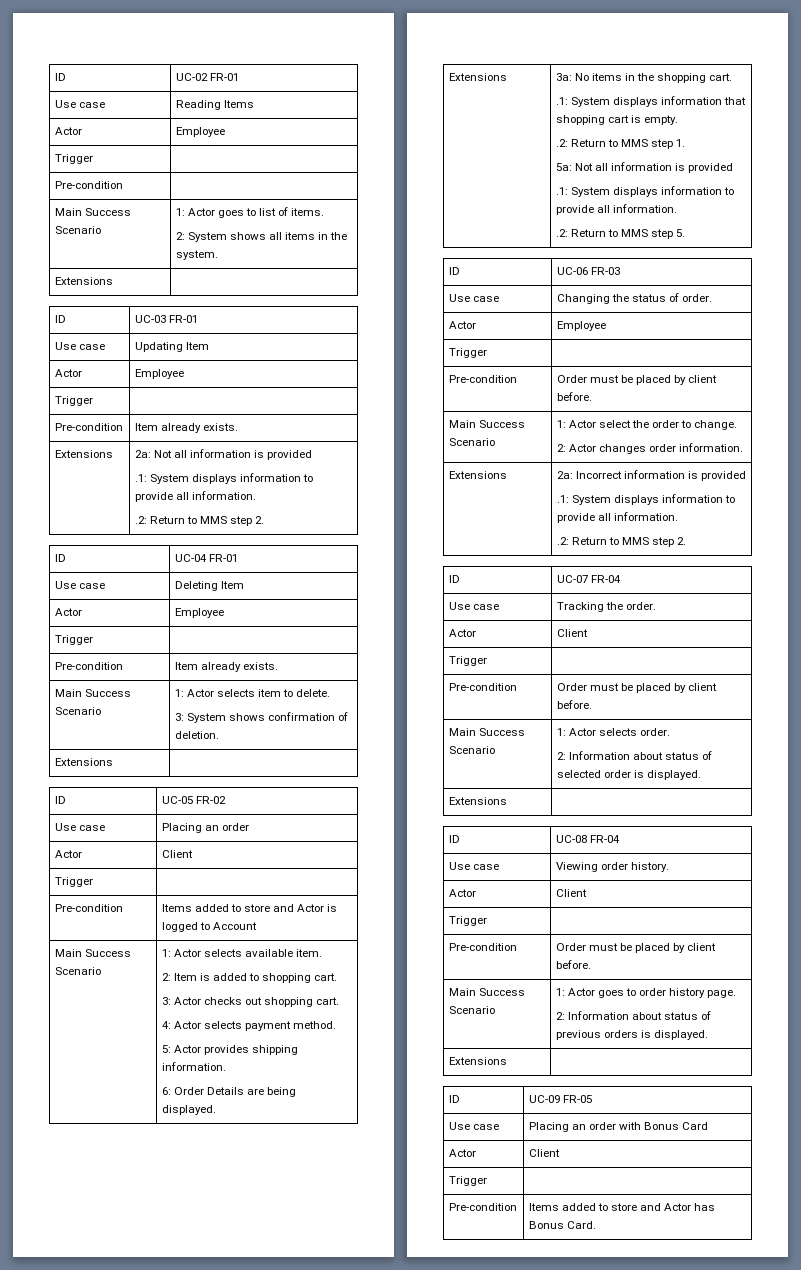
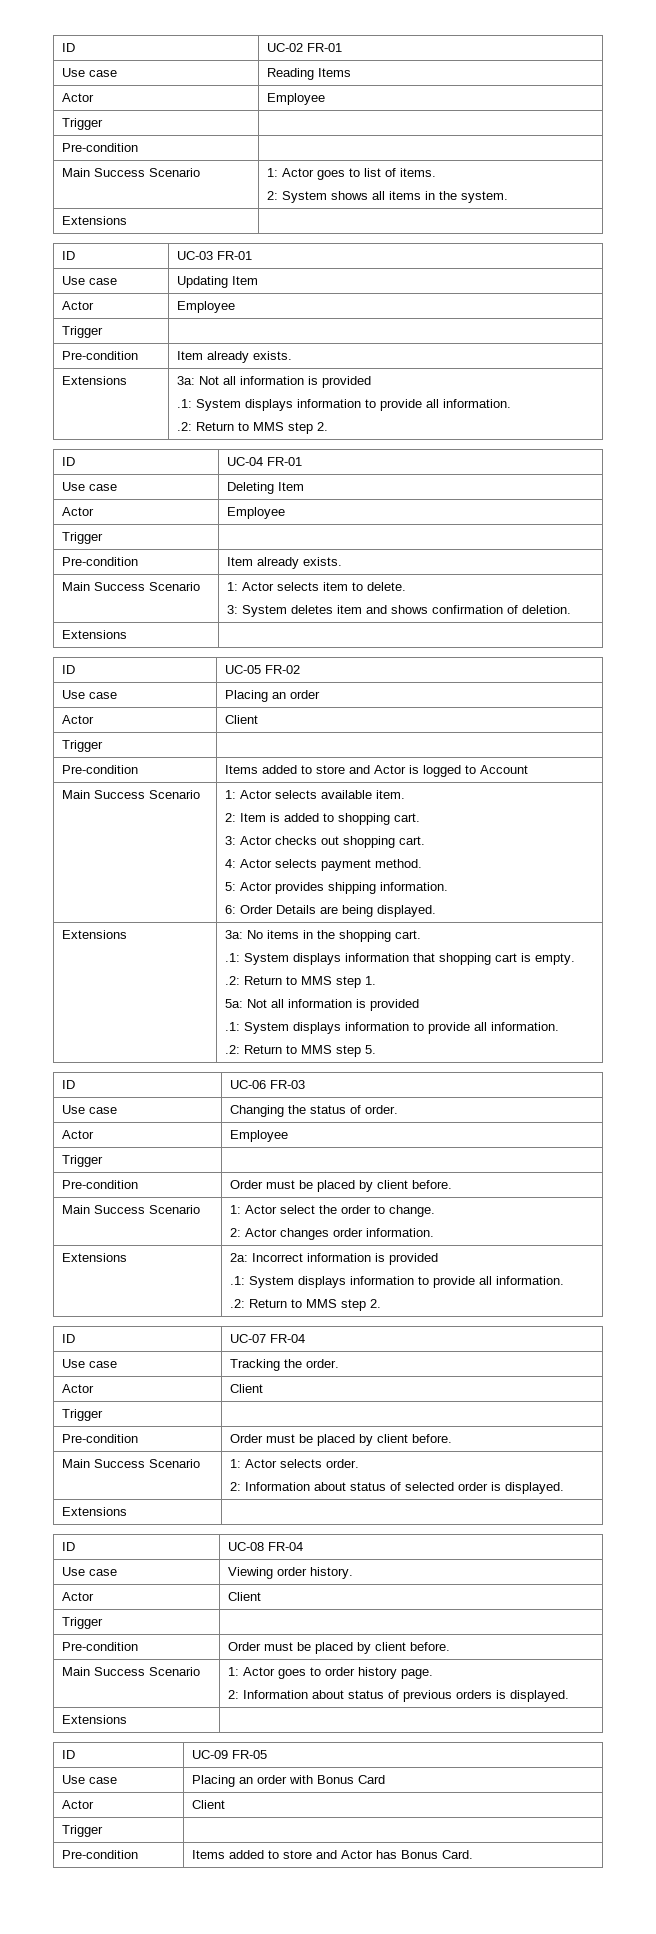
[134,450,151,458] 2a: -> [176,376,195,385] 3a:
(226, 718) none -> [290,605,387,614] deletes item and

